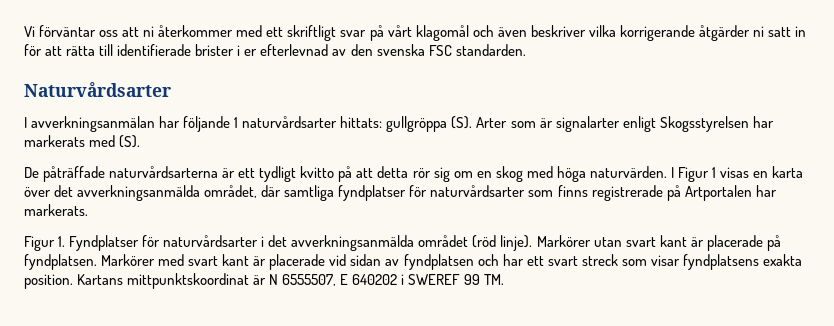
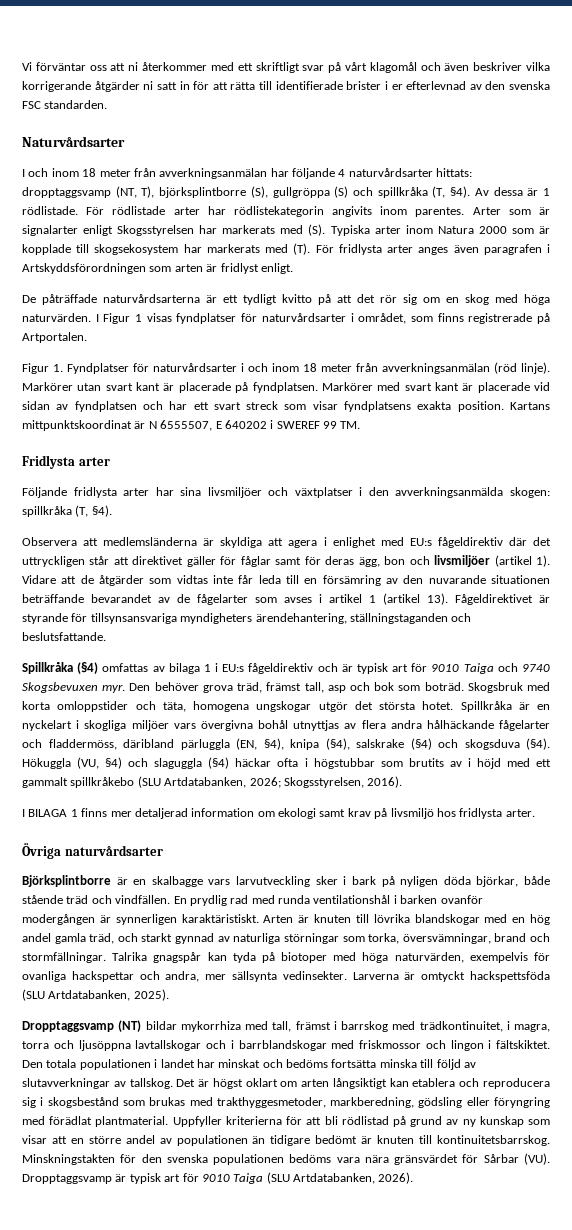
(27, 122) none -> [28,168,156,177] och inom 18 meter från
[234,117,239,128] 1 -> [338,169,346,177] 4
[386,116,473,132] gullgröppa (S). -> [22,186,550,198] [22,206,465,217] dropptaggsvamp (NT, T), björksplintborre (S), gullgröppa (S) och spillkråka (T, §4). Av dessa är 1 rödlistade. För rödlistade arter har rödlistekategorin angivits inom parentes.
(141, 141) none -> [330,225,551,236] [22,243,550,255] [22,263,293,274] Typiska arter inom Natura 2000 som är kopplade till skogsekosystem har markerats med (T). För fridlysta arter anges även paragrafen i Artskyddsförordningen som arten är fridlyst enligt.
[377,166,409,178] detta -> [357,294,375,303] det
[753,166,804,178] [24,185,335,201] en karta över det avverkningsanmälda området, där samtliga -> (172, 317) none
(526, 191) none -> [350,313,407,324] i området,
[684,185,777,201] [24,204,88,216] Artportalen har markerats. -> [22,332,87,343] Artportalen.
[268,235,469,251] det avverkningsanmälda området -> [248,363,490,374] och inom 18 meter från avverkningsanmälan
(504, 279) none -> [22,455,110,469] [22,487,550,498] [22,505,112,517] [22,537,552,548] [22,555,550,567] [22,575,550,586] [22,593,550,605] [22,613,472,624] [22,632,106,641] [22,662,551,674] [22,682,551,693] [22,701,550,712] [22,720,551,731] [22,738,550,750] [22,757,551,769] [22,776,403,788] [22,808,535,819] [22,843,163,859] [22,875,551,887] [22,895,483,906] [22,914,550,925] [22,933,551,944] [22,952,550,963] [22,971,550,982] [22,989,169,1001] [22,1020,550,1032] [22,1040,550,1051] [22,1059,476,1070] [22,1078,550,1089] [22,1097,550,1108] [22,1116,551,1127] [22,1135,550,1146] [22,1153,550,1165] [22,1172,414,1184] // Fridlysta arter // Följande fridlysta arter har sina livsmiljöer och växtplatser i den avverkningsanmälda skogen: spillkråka (T, §4). // Observera att medlemsländerna är skyldiga att agera i enlighet med EU:s fågeldirektiv där det uttryckligen står att direktivet gäller för fåglar samt för deras ägg, bon och livsmiljöer (artikel 1). Vidare att de åtgärder som vidtas inte får leda till en försämring av den nuvarande situationen beträffande bevarandet av de fågelarter som avses i artikel 1 (artikel 13). Fågeldirektivet är styrande för tillsynsansvariga myndigheters ärendehantering, ställningstaganden och beslutsfattande. // Spillkråka (§4) omfattas av bilaga 1 i EU:s fågeldirektiv och är typisk art för 9010 Taiga och 9740 Skogsbevuxen myr. Den behöver grova träd, främst tall, asp och bok som boträd. Skogsbruk med korta omloppstider och täta, homogena ungskogar utgör det största hotet. Spillkråka är en nyckelart i skogliga miljöer vars övergivna bohål utnyttjas av flera andra hålhäckande fågelarter och fladdermöss, däribland pärluggla (EN, §4), knipa (§4), salskrake (§4) och skogsduva (§4). Hökuggla (VU, §4) och slaguggla (§4) häckar ofta i högstubbar som brutits av i höjd med ett gammalt spillkråkebo (SLU Artdatabanken, 2026; Skogsstyrelsen, 2016). // I BILAGA 1 finns mer detaljerad information om ekologi samt krav på livsmiljö hos fridlysta arter. // Övriga naturvårdsarter // Björksplintborre är en skalbagge vars larvutveckling sker i bark på nyligen döda björkar, både stående träd och vindfällen. En prydlig rad med runda ventilationshål i barken ovanför modergången är synnerligen karaktäristiskt. Arten är knuten till lövrika blandskogar med en hög andel gamla träd, och starkt gynnad av naturliga störningar som torka, översvämningar, brand och stormfällningar. Talrika gnagspår kan tyda på biotoper med höga naturvärden, exempelvis för ovanliga hackspettar och andra, mer sällsynta vedinsekter. Larverna är omtyckt hackspettsföda (SLU Artdatabanken, 2025). // Dropptaggsvamp (NT) bildar mykorrhiza med tall, främst i barrskog med trädkontinuitet, i magra, torra och ljusöppna lavtallskogar och i barrblandskogar med friskmossor och lingon i fältskiktet. Den totala populationen i landet har minskat och bedöms fortsätta minska till följd av slutavverkningar av tallskog. Det är högst oklart om arten långsiktigt kan etablera och reproducera sig i skogsbestånd som brukas med trakthyggesmetoder, markberedning, gödsling eller föryngring med förädlat plantmaterial. Uppfyller kriterierna för att bli rödlistad på grund av ny kunskap som visar att en större andel av populationen än tidigare bedömt är knuten till kontinuitetsbarrskog. Minskningstakten för den svenska populationen bedöms vara nära gränsvärdet för Sårbar (VU). Dropptaggsvamp är typisk art för 9010 Taiga (SLU Artdatabanken, 2026).

